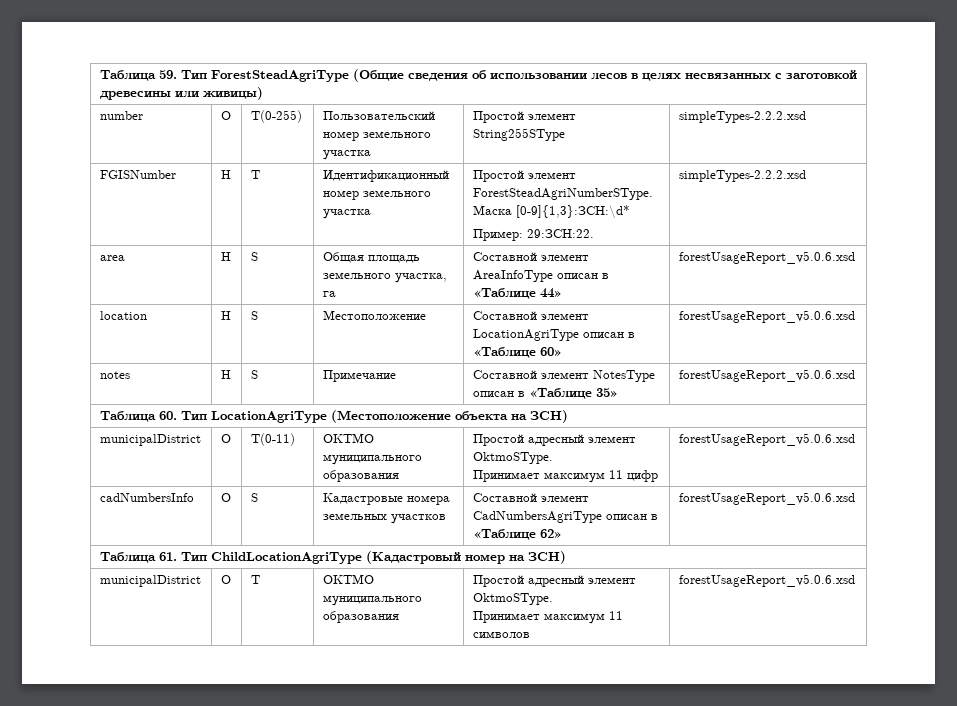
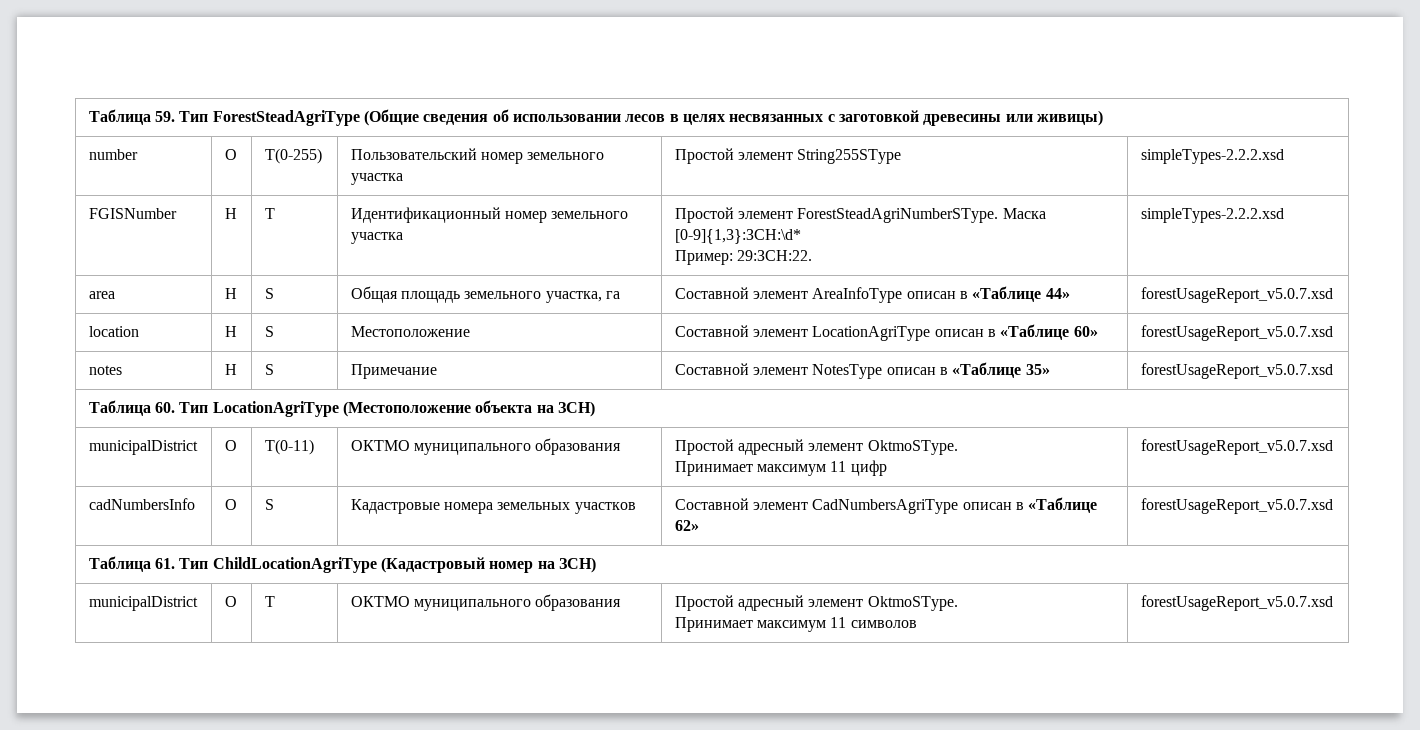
[678,251,855,264] forestUsageReport_v5.0.6.xsd -> [1140,287,1333,303] forestUsageReport_v5.0.7.xsd
[678,310,855,323] forestUsageReport_v5.0.6.xsd -> [1140,325,1333,341] forestUsageReport_v5.0.7.xsd
[678,369,855,382] forestUsageReport_v5.0.6.xsd -> [1140,363,1333,379] forestUsageReport_v5.0.7.xsd
[678,433,855,446] forestUsageReport_v5.0.6.xsd -> [1140,439,1333,455] forestUsageReport_v5.0.7.xsd
[678,492,855,505] forestUsageReport_v5.0.6.xsd -> [1140,498,1333,514] forestUsageReport_v5.0.7.xsd
[678,574,855,587] forestUsageReport_v5.0.6.xsd -> [1140,595,1333,611] forestUsageReport_v5.0.7.xsd

